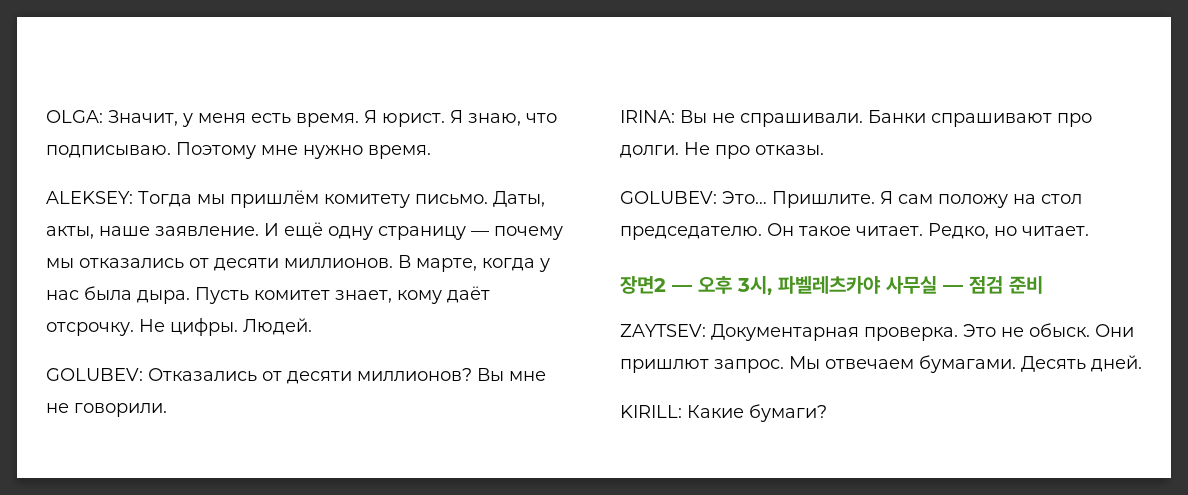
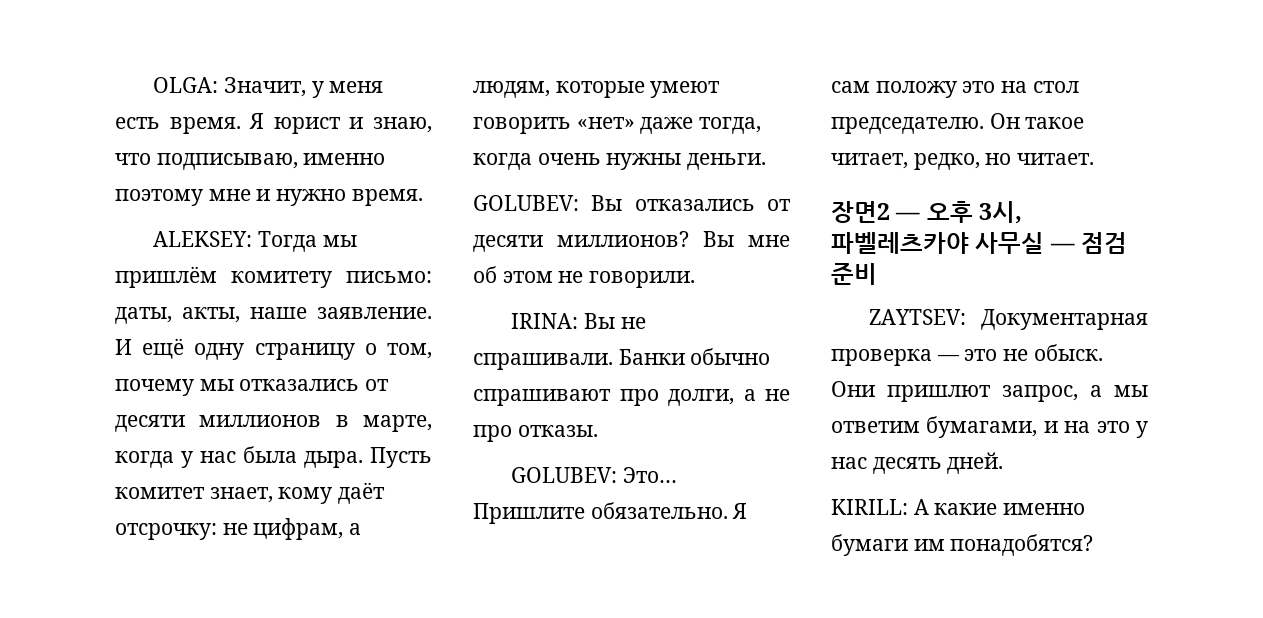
[382,110,557,127] [46,142,298,159] юрист. Я знаю, что подписываю. Поэтому мне -> [273,117,432,134] [115,153,386,170] [115,189,271,206] юрист и знаю, что подписываю, именно поэтому мне и
[415,191,545,207] письмо. Даты, -> [346,271,432,283] [115,307,172,324] письмо: даты,
[471,231,489,236] — -> [364,343,432,359] о том,
[284,255,411,268] миллионов. В -> [199,415,349,427] миллионов в
[46,318,312,336] [46,368,257,382] отсрочку. Не цифры. Людей. // GOLUBEV: Отказались -> [115,518,362,540] [473,81,721,98] [473,117,762,134] [473,153,767,170] [473,195,755,211] отсрочку: не цифрам, а людям, которые умеют говорить «нет» даже тогда, когда очень нужны деньги. // GOLUBEV: Вы отказались
(546, 376) none -> [473,266,553,283] об этом
(926, 116) none -> [690,348,771,365] обычно
[620,142,710,158] долги. Не -> [668,389,790,406] долги, а не
[772,191,875,208] Пришлите. -> [473,502,728,524] Пришлите обязательно.
(1008, 201) none -> [962,81,996,93] это
[856,223,989,239] читает. Редко, -> [831,153,980,170] читает, редко,
[864,324,996,341] проверка. Это -> [831,349,998,366] проверка — это
[714,355,1142,373] [620,404,827,422] запрос. Мы отвечаем бумагами. Десять дней. // KIRILL: Какие бумаги? -> [1002,385,1148,402] [831,416,1148,438] [831,452,1004,474] [831,499,1086,515] [831,534,1094,556] запрос, а мы ответим бумагами, и на это у нас десять дней. // KIRILL: А какие именно бумаги им понадобятся?

